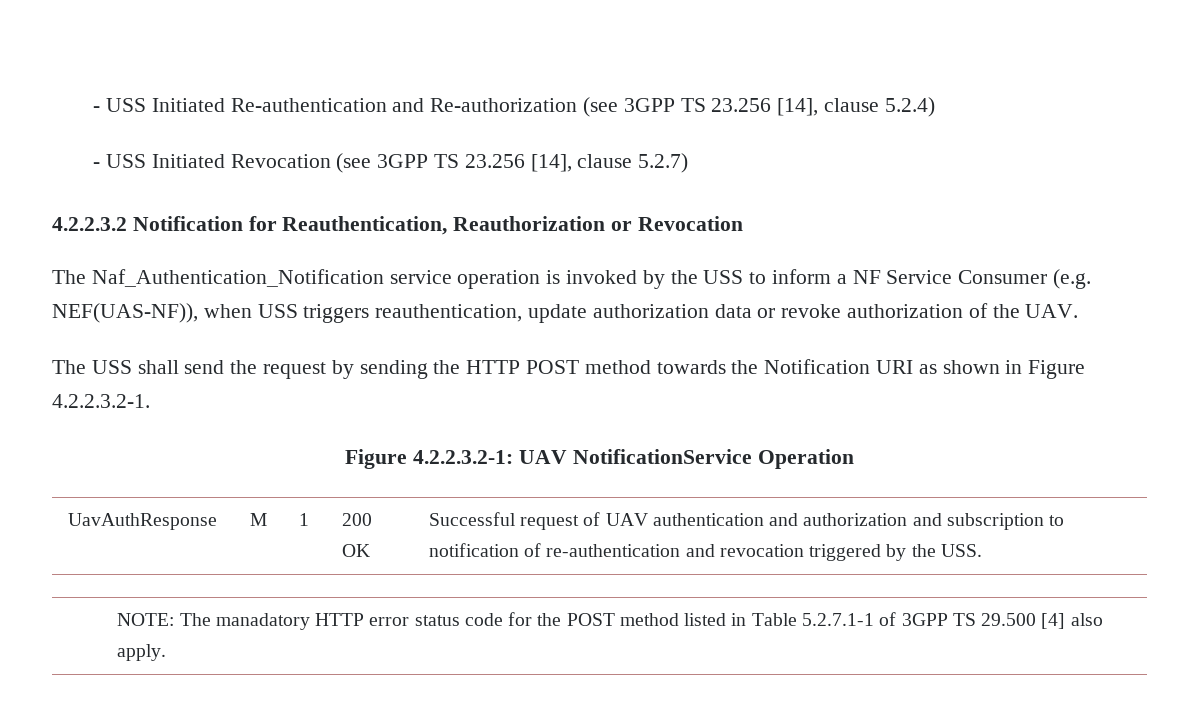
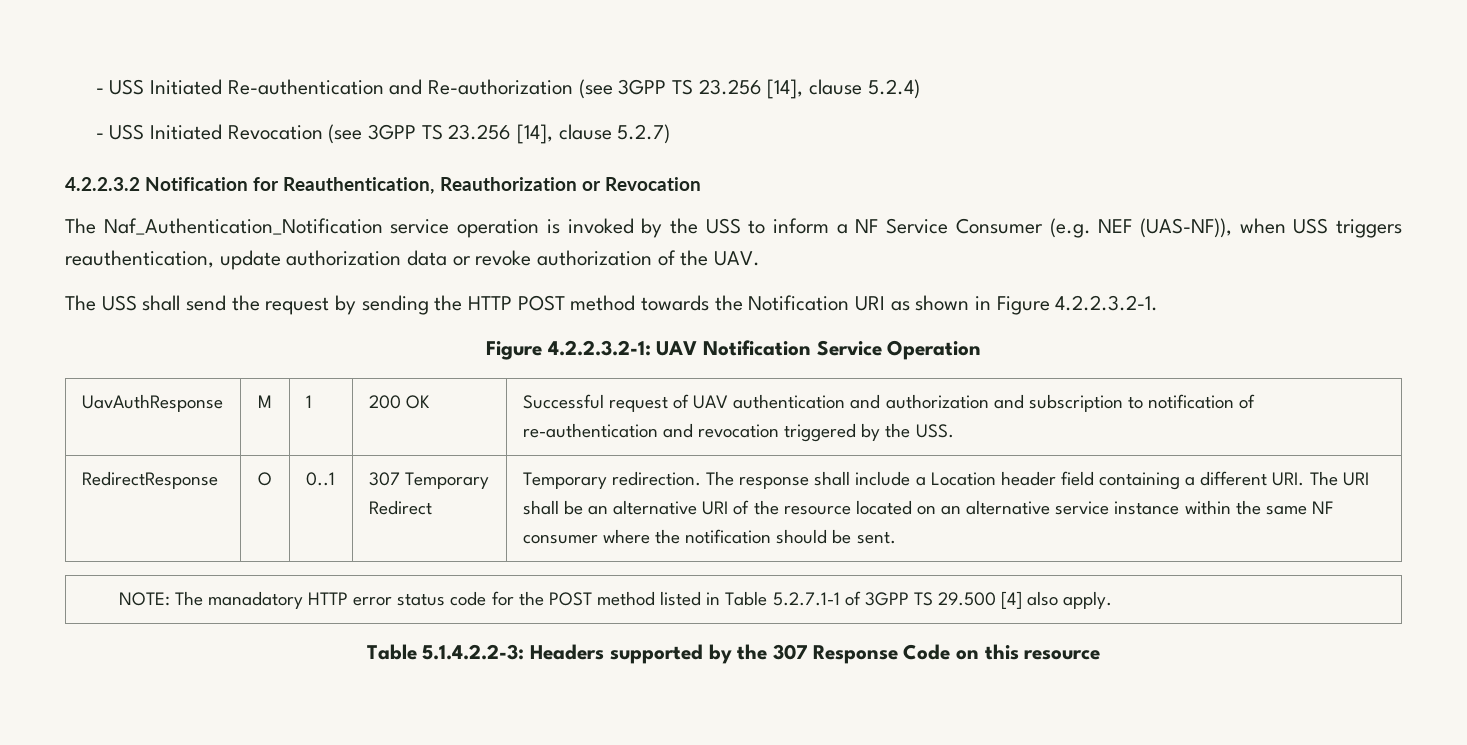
[52,303,198,323] NEF(UAS-NF)), -> [1098,218,1232,238] NEF (UAS-NF)),
[572,449,752,464] NotificationService -> [702,340,882,356] Notification Service
(983, 550) none -> [81,471,218,489] [258,472,272,486] [305,472,335,486] [368,472,489,489] [368,500,432,515] [522,471,1369,490] [522,500,1334,515] [522,529,896,544] // RedirectResponse | O | 0..1 | 307 Temporary Redirect | Temporary redirection. The response shall include a Location header field containing a different URI. The URI shall be an alternative URI of the resource located on an alternative service instance within the same NF consumer where the notification should be sent.
(167, 652) none -> [366,644,1101,664] // Table 5.1.4.2.2-3: Headers supported by the 307 Response Code on this resource

